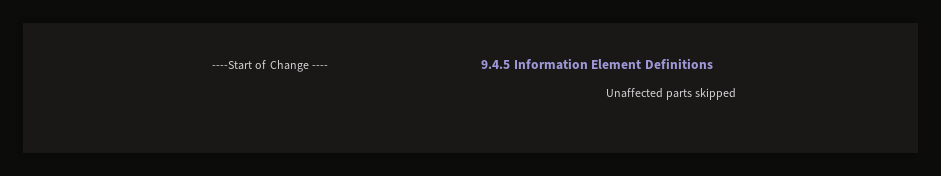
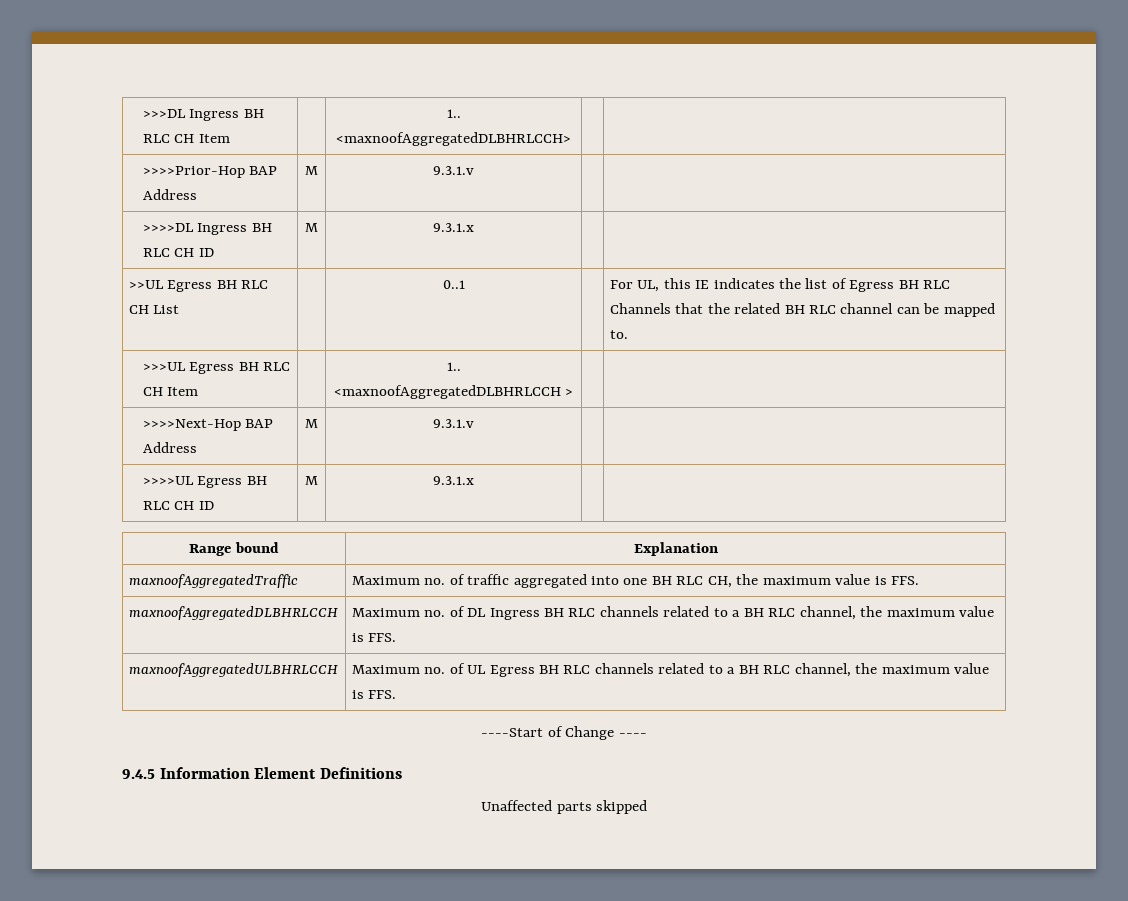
(212, 65) none -> [142,109,264,121] [142,134,230,143] [446,109,461,118] [336,132,571,146] [142,166,278,178] [142,189,197,200] [305,166,318,175] [433,166,474,175] [142,223,272,235] [142,248,214,257] [305,223,318,232] [433,223,474,232] [128,280,269,292] [128,305,180,314] [442,280,465,289] [609,278,951,292] [609,303,995,317] [609,330,628,339] [142,362,291,374] [142,387,199,396] [446,362,461,371] [333,385,574,399] [142,419,274,431] [142,442,197,453] [305,419,318,428] [433,419,474,428] [142,476,267,488] [142,501,214,510] [305,476,318,485] [433,476,474,485] [189,542,279,556] [633,542,718,556] [128,574,298,588] [351,574,920,588] [128,606,338,620] [351,606,994,620] [351,633,397,642] [128,663,338,677] [351,663,989,677] [351,690,397,699] >>>DL Ingress BH RLC CH Item | | 1.. <maxnoofAggregatedDLBHRLCCH> | | // >>>>Prior-Hop BAP Address | M | 9.3.1.v | | // >>>>DL Ingress BH RLC CH ID | M | 9.3.1.x | | // >>UL Egress BH RLC CH List | | 0..1 | | For UL, this IE indicates the list of Egress BH RLC Channels that the related BH RLC channel can be mapped to. // >>>UL Egress BH RLC CH Item | | 1.. <maxnoofAggregatedDLBHRLCCH > | | // >>>>Next-Hop BAP Address | M | 9.3.1.v | | // >>>>UL Egress BH RLC CH ID | M | 9.3.1.x | | // Range bound | Explanation // maxnoofAggregatedTraffic | Maximum no. of traffic aggregated into one BH RLC CH, the maximum value is FFS. // maxnoofAggregatedDLBHRLCCH | Maximum no. of DL Ingress BH RLC channels related to a BH RLC channel, the maximum value is FFS. // maxnoofAggregatedULBHRLCCH | Maximum no. of UL Egress BH RLC channels related to a BH RLC channel, the maximum value is FFS. //

